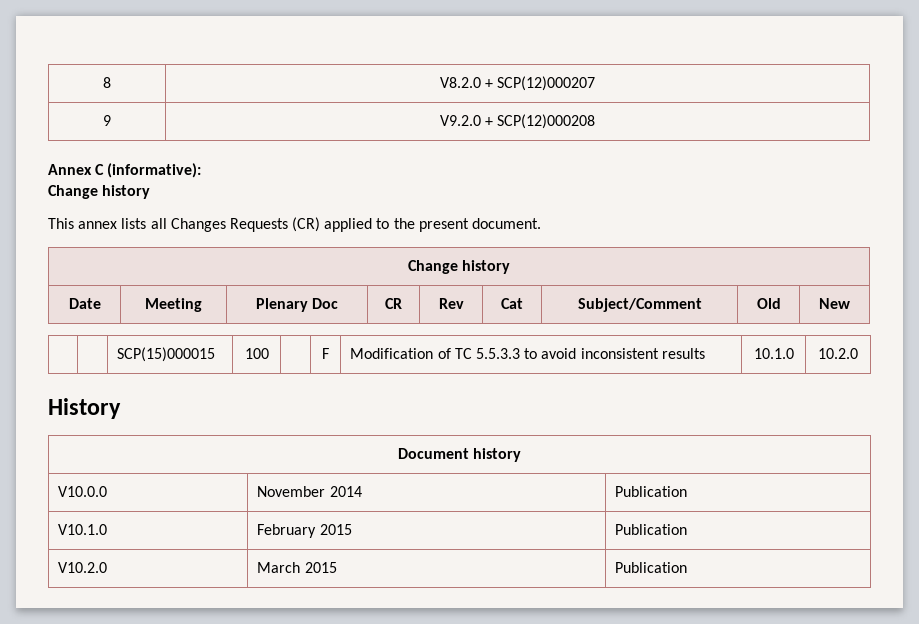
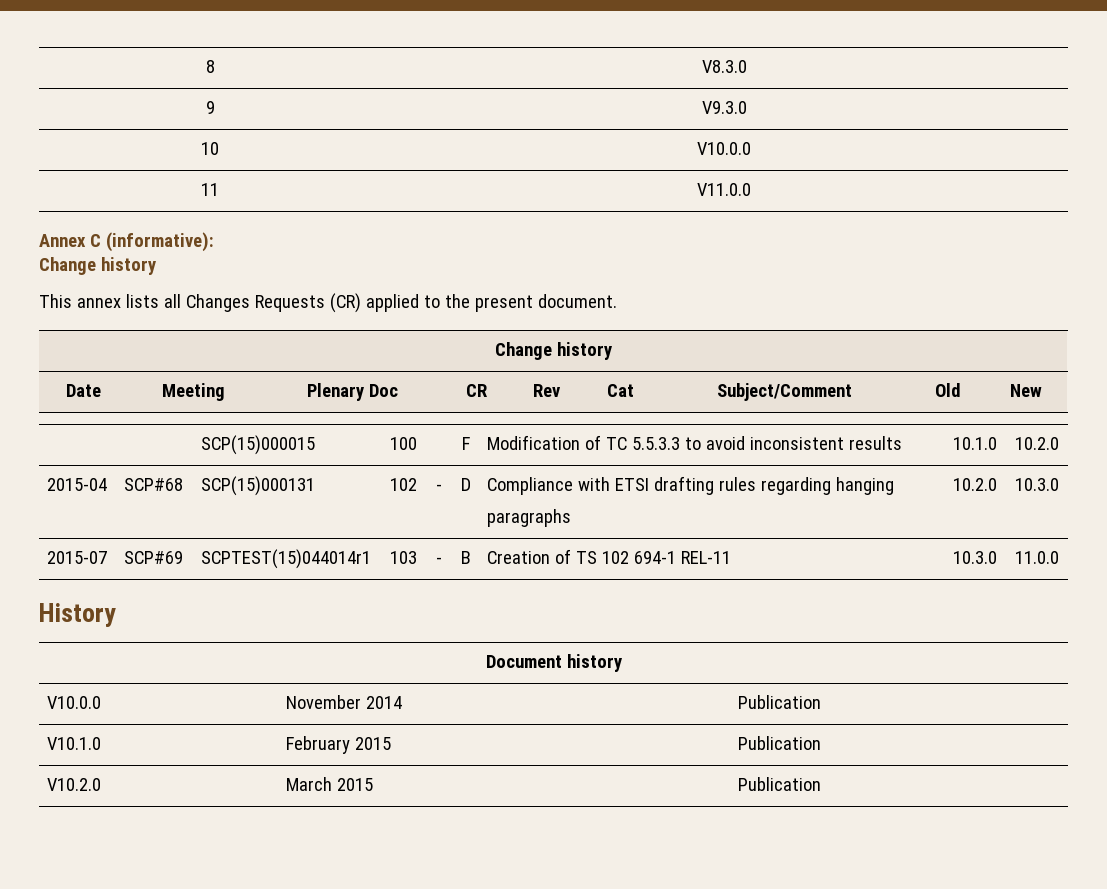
[439,76,596,91] [103,115,111,126] [439,114,596,129] V8.2.0 + SCP(12)000207 // 9 | V9.2.0 + SCP(12)000208 -> [701,60,747,73] [205,101,215,114] [701,101,747,114] [201,142,219,155] [697,142,751,155] [201,183,219,196] [697,183,751,196] V8.3.0 // 9 | V9.3.0 // 10 | V10.0.0 // 11 | V11.0.0
(858, 353) none -> [47,478,108,491] [124,478,184,491] [201,476,316,496] [390,478,417,491] [435,484,442,491] [460,478,471,491] [487,476,895,495] [487,509,572,527] [952,478,997,491] [1014,478,1059,491] [47,551,108,564] [124,551,184,564] [201,549,372,569] [390,551,417,564] [435,557,442,564] [460,551,471,564] [487,549,732,564] [952,551,997,564] [1014,551,1059,564] // 2015-04 | SCP#68 | SCP(15)000131 | 102 | - | D | Compliance with ETSI drafting rules regarding hanging paragraphs | 10.2.0 | 10.3.0 // 2015-07 | SCP#69 | SCPTEST(15)044014r1 | 103 | - | B | Creation of TS 102 694-1 REL-11 | 10.3.0 | 11.0.0

